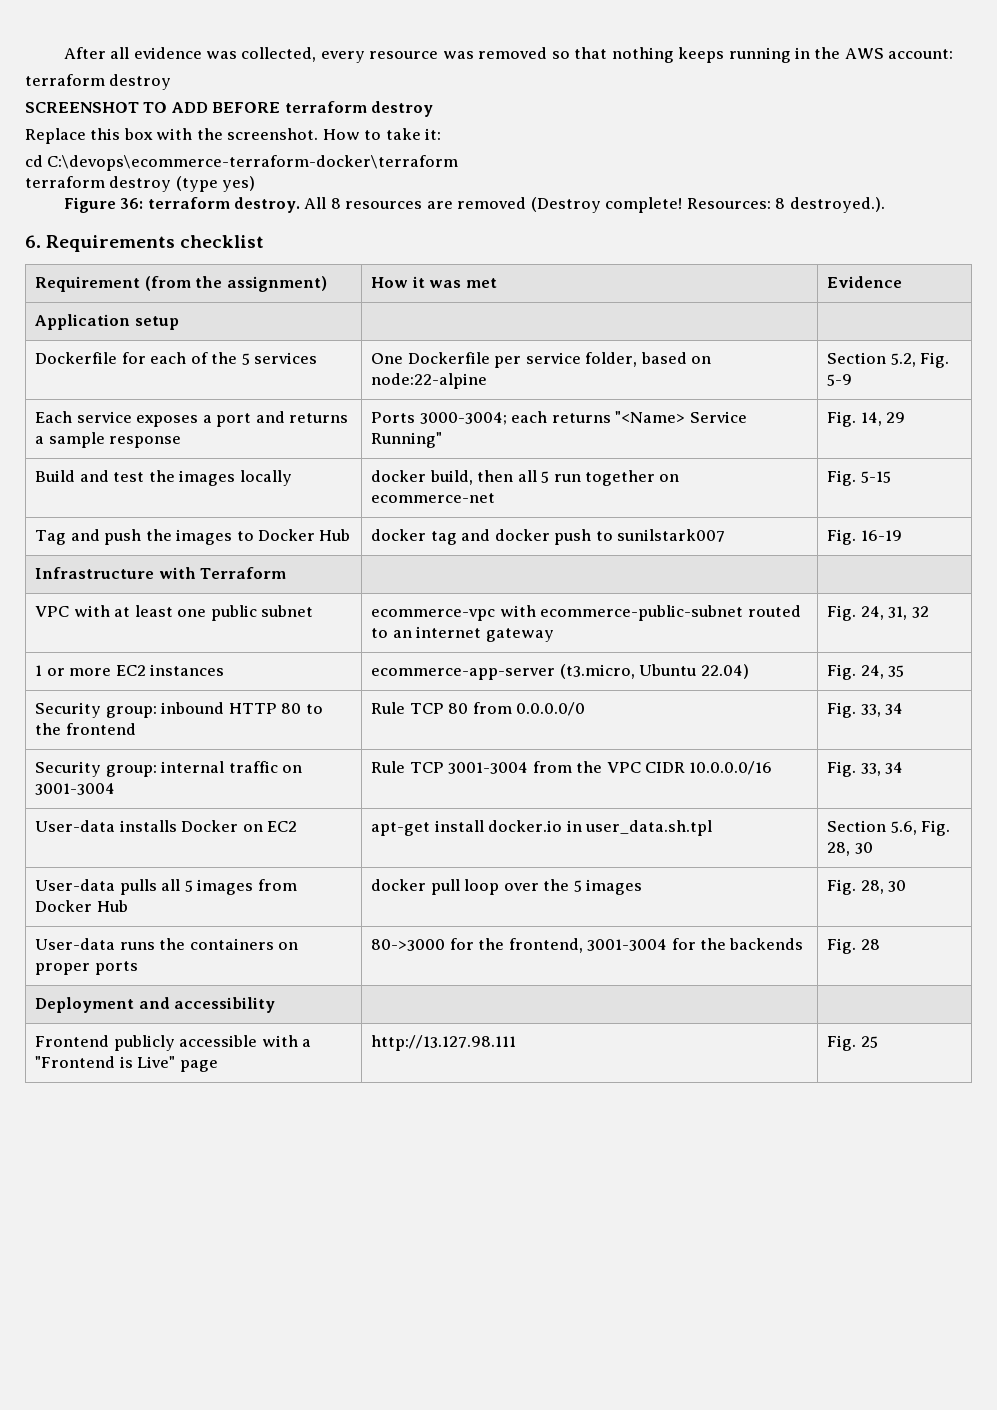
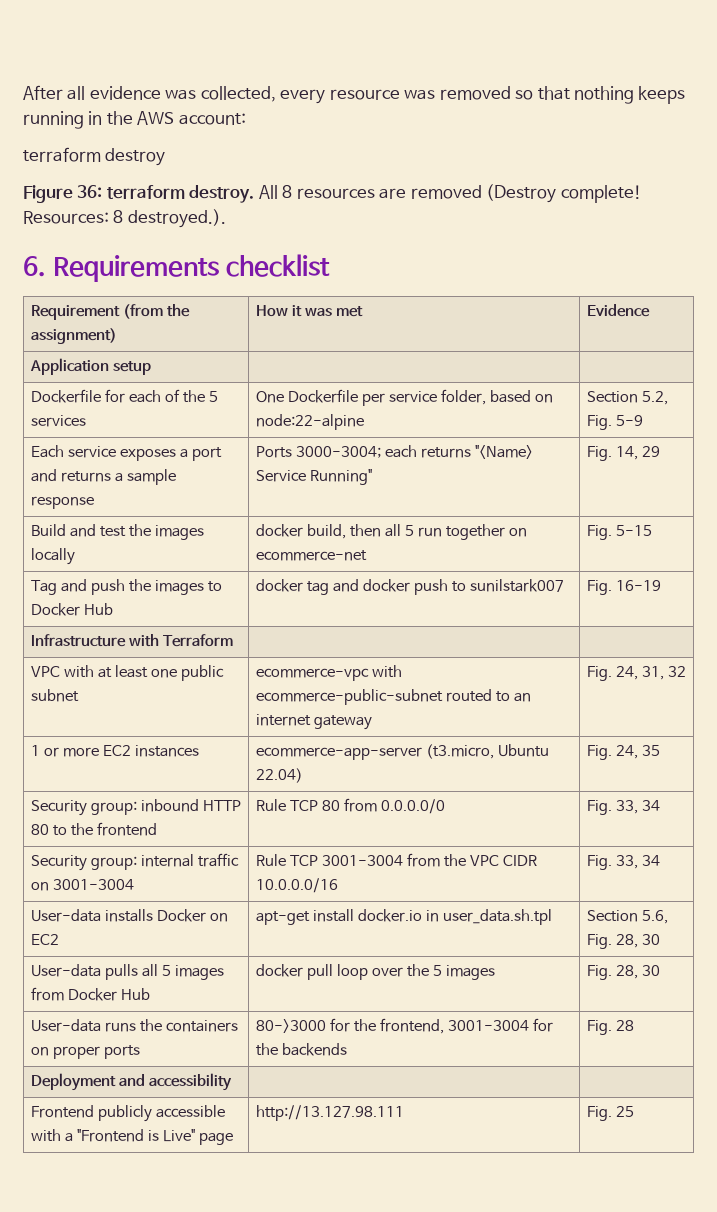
[25,101,434,117] [25,128,442,144] [25,155,459,171] [25,176,256,192] // SCREENSHOT TO ADD BEFORE terraform destroy // Replace this box with the screenshot. How to take it: // cd C:\devops\ecommerce-terraform-docker\terraform // terraform destroy (type yes) -> (166, 157) none

